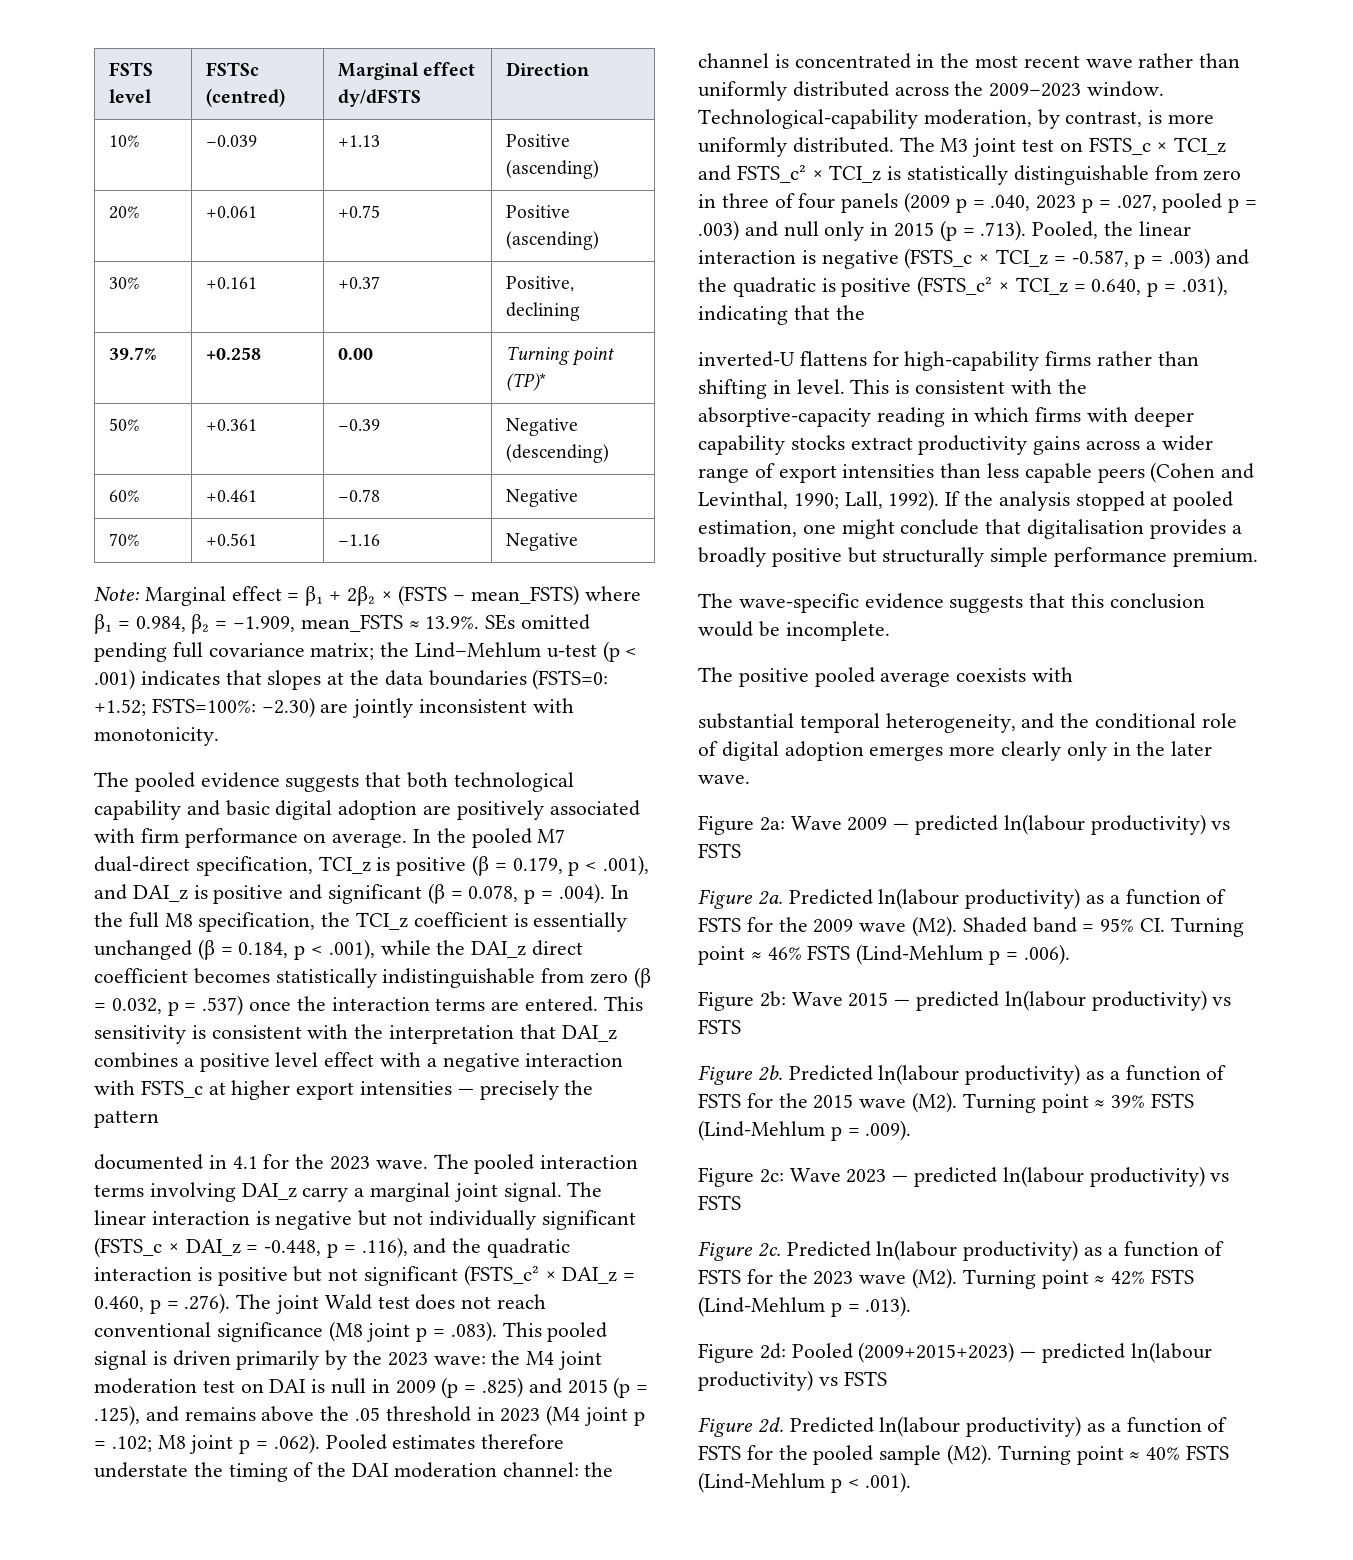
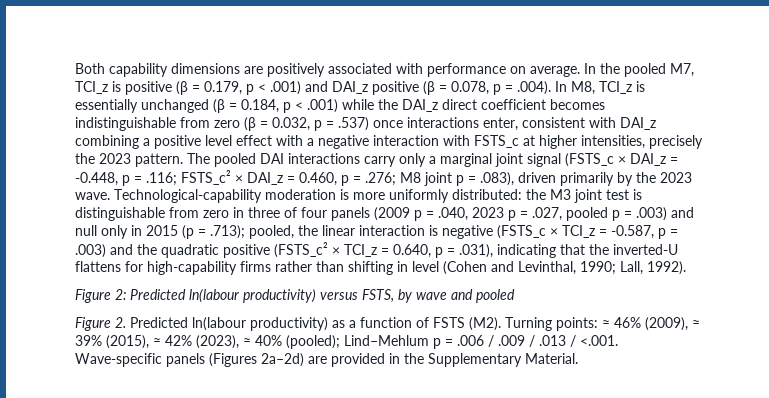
[108,62,153,76] [108,89,152,103] [205,62,259,76] [205,88,285,107] [337,62,475,80] [337,89,421,107] [505,62,589,76] [108,135,139,147] [205,135,257,147] [337,135,380,147] [505,134,570,147] [505,160,599,179] [108,206,139,219] [205,206,257,218] [337,205,380,218] [505,205,570,218] [505,231,599,250] [108,277,139,289] [205,277,257,289] [337,276,380,289] [505,276,574,292] [505,302,580,321] [108,347,156,360] [205,347,261,360] [337,348,373,360] [505,346,615,366] [505,373,546,391] [108,418,139,431] [205,419,257,431] [337,419,380,431] [505,418,578,436] [505,444,609,463] [108,490,139,502] [205,490,257,502] [337,489,380,502] [505,489,578,507] [108,533,139,546] [205,533,257,546] [337,534,380,546] [505,533,578,551] [94,585,641,606] [94,614,591,634] [94,641,638,662] [94,669,609,690] [94,697,574,718] [94,727,219,746] [94,772,574,792] [94,800,418,820] FSTS level | FSTSc (centred) | Marginal effect dy/dFSTS | Direction // 10% | −0.039 | +1.13 | Positive (ascending) // 20% | +0.061 | +0.75 | Positive (ascending) // 30% | +0.161 | +0.37 | Positive, declining // 39.7% | +0.258 | 0.00 | Turning point (TP)* // 50% | +0.361 | −0.39 | Negative (descending) // 60% | +0.461 | −0.78 | Negative // 70% | +0.561 | −1.16 | Negative // Note: Marginal effect = β₁ + 2β₂ × (FSTS − mean_FSTS) where β₁ = 0.984, β₂ = −1.909, mean_FSTS ≈ 13.9%. SEs omitted pending full covariance matrix; the Lind–Mehlum u-test (p < .001) indicates that slopes at the data boundaries (FSTS=0: +1.52; FSTS=100%: −2.30) are jointly inconsistent with monotonicity. // The pooled evidence suggests that both technological capability and basic digital adoption -> [75,63,240,77] Both capability dimensions
[140,828,179,843] firm -> (423, 68) none
[537,829,566,843] [94,856,313,876] M7 dual-direct specification, -> [670,63,694,77] M7,
[603,855,650,876] .001), -> [270,81,301,95] .001)
[193,884,423,904] is positive and significant -> [372,81,419,95] positive
[94,912,508,932] the full M8 specification, the TCI_z coefficient -> [571,81,632,95] M8, TCI_z
[328,939,375,960] .001), -> [307,99,338,113] .001)
[275,968,377,988] statistically -> (605, 104) none
[296,996,643,1012] [94,1024,617,1044] [94,1052,178,1068] the interaction terms are entered. This sensitivity is consistent with the interpretation that DAI_z combines -> [407,117,656,131] [75,135,139,149] interactions enter, consistent with DAI_z combining
[296,1080,594,1100] [94,1110,159,1128] [94,1154,639,1174] [94,1182,603,1202] [94,1210,636,1230] export intensities — precisely the pattern // documented in 4.1 for the 2023 wave. The pooled interaction terms involving DAI_z carry a marginal joint signal. The linear interaction is negative but not individually significant -> [581,135,703,149] [75,153,561,167] intensities, precisely the 2023 pattern. The pooled DAI interactions carry only a marginal joint signal
[361,1237,571,1258] [94,1265,539,1286] .116), and the quadratic interaction is positive but not significant (FSTS_c² -> [146,170,231,186] .116; FSTS_c²
[184,1293,547,1314] [94,1321,608,1342] [94,1350,167,1370] .276). The joint Wald test does not reach conventional significance (M8 joint p = .083). This pooled signal is -> [365,172,514,186] .276; M8 joint p = .083),
[433,1350,603,1370] [94,1377,649,1398] [94,1405,645,1426] [94,1433,565,1454] [94,1462,614,1482] [698,53,1241,69] [698,81,1165,101] [698,109,1143,129] wave: the M4 joint moderation test on DAI is null in 2009 (p = .825) and 2015 (p = .125), and remains above the .05 threshold in 2023 (M4 joint p = .102; M8 joint p = .062). Pooled estimates therefore understate the timing of the DAI moderation channel: the channel is concentrated in the most recent wave rather than uniformly distributed across the 2009–2023 window. Technological-capability moderation, by contrast, -> [75,189,336,203] wave. Technological-capability moderation
[792,137,935,153] distributed. The -> [452,189,546,200] distributed: the
[1059,137,1227,155] [698,165,1009,185] on FSTS_c × TCI_z and FSTS_c² × TCI_z is statistically -> [633,189,642,200] is
[980,220,1099,241] .713). Pooled, -> [210,225,294,239] .713); pooled,
[821,278,836,292] is -> (219, 251) none
(865, 312) // -> (609, 249) none
[796,379,1087,394] [698,407,1194,427] [698,435,1213,455] [698,463,1145,483] level. This is consistent with the absorptive-capacity reading in which firms with deeper capability stocks extract productivity gains across a wider range of export intensities than less capable peers -> [412,261,439,272] level
[945,491,1234,511] [698,519,1242,539] [698,547,1258,567] [698,593,1205,613] [698,621,890,641] [698,667,1074,687] [698,713,1237,733] [698,741,1213,761] [698,775,750,784] [698,814,1231,835] [698,843,741,858] [698,888,1227,909] [698,916,1244,937] [698,944,1070,965] [698,990,1232,1011] [698,1019,741,1034] [698,1064,1227,1085] [698,1092,1195,1113] [698,1120,912,1141] [698,1166,1230,1187] [698,1195,741,1210] [698,1240,1225,1261] [698,1268,1195,1289] [698,1296,912,1317] [698,1342,1212,1363] [698,1370,887,1391] [698,1416,1228,1437] [698,1444,1230,1465] [698,1472,912,1493] If the analysis stopped at pooled estimation, one might conclude that digitalisation provides a broadly positive but structurally simple performance premium. // The wave-specific evidence suggests that this conclusion would be incomplete. // The positive pooled average coexists with // substantial temporal heterogeneity, and the conditional role of digital adoption emerges more clearly only in the later wave. // Figure 2a: Wave 2009 — predicted ln(labour productivity) vs FSTS // Figure 2a. Predicted ln(labour productivity) as a function of FSTS for the 2009 wave (M2). Shaded band = 95% CI. Turning point ≈ 46% FSTS (Lind-Mehlum p = .006). // Figure 2b: Wave 2015 — predicted ln(labour productivity) vs FSTS // Figure 2b. Predicted ln(labour productivity) as a function of FSTS for the 2015 wave (M2). Turning point ≈ 39% FSTS (Lind-Mehlum p = .009). // Figure 2c: Wave 2023 — predicted ln(labour productivity) vs FSTS // Figure 2c. Predicted ln(labour productivity) as a function of FSTS for the 2023 wave (M2). Turning point ≈ 42% FSTS (Lind-Mehlum p = .013). // Figure 2d: Pooled (2009+2015+2023) — predicted ln(labour productivity) vs FSTS // Figure 2d. Predicted ln(labour productivity) as a function of FSTS for the pooled sample (M2). Turning point ≈ 40% FSTS (Lind-Mehlum p < .001). -> [75,289,515,303] [75,317,700,331] [75,335,618,349] [75,353,578,367] // Figure 2: Predicted ln(labour productivity) versus FSTS, by wave and pooled // Figure 2. Predicted ln(labour productivity) as a function of FSTS (M2). Turning points: ≈ 46% (2009), ≈ 39% (2015), ≈ 42% (2023), ≈ 40% (pooled); Lind–Mehlum p = .006 / .009 / .013 / <.001. Wave-specific panels (Figures 2a–2d) are provided in the Supplementary Material.

